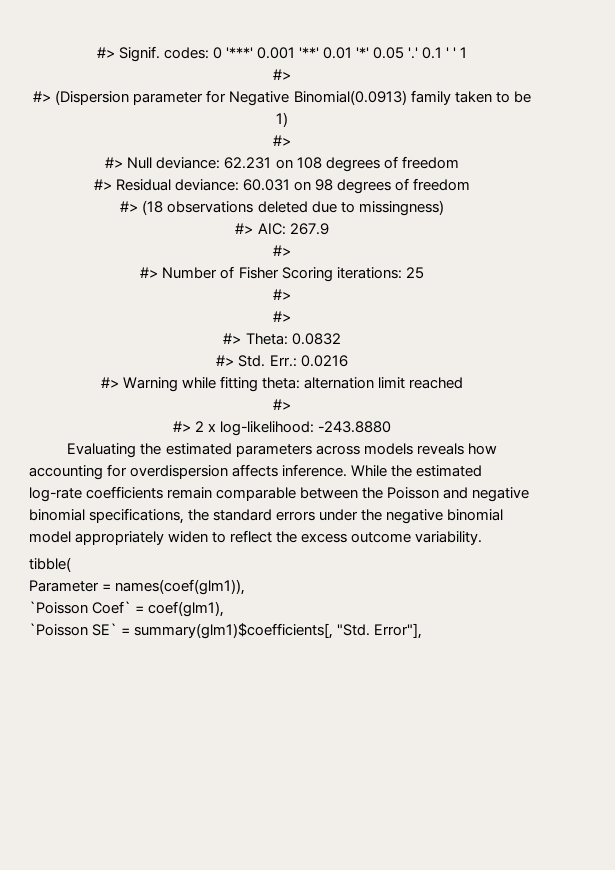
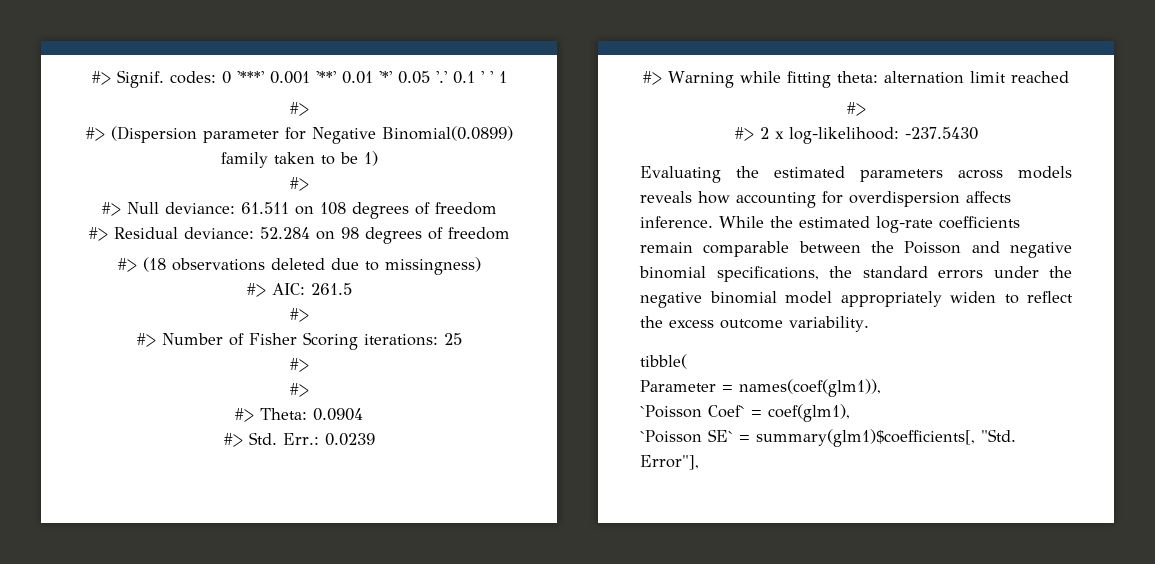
[293,90,407,105] Binomial(0.0913) -> [381,126,513,141] Binomial(0.0899)
[224,157,272,169] 62.231 -> [240,202,289,214] 61.511
[242,179,290,191] 60.031 -> [259,227,310,239] 52.284
[289,223,329,235] 267.9 -> [310,283,352,295] 261.5
[291,333,341,345] 0.0832 -> [313,408,363,421] 0.0904
[300,355,348,367] 0.0216 -> [324,433,375,446] 0.0239
[318,421,392,433] -243.8880 -> [904,127,978,140] -237.5430

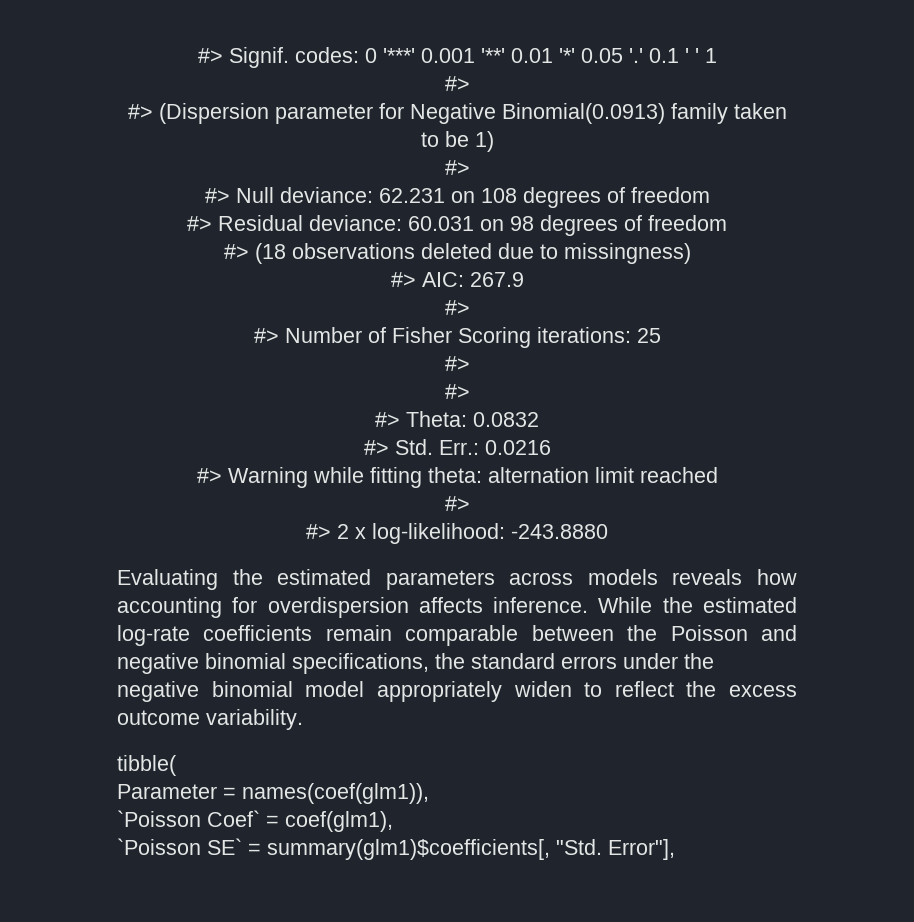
[381,126,513,141] Binomial(0.0899) -> [501,103,665,124] Binomial(0.0913)
[240,202,289,214] 61.511 -> [378,188,445,203] 62.231
[259,227,310,239] 52.284 -> [408,216,474,231] 60.031
[310,283,352,295] 261.5 -> [469,272,524,287] 267.9
[313,408,363,421] 0.0904 -> [473,412,539,427] 0.0832
[324,433,375,446] 0.0239 -> [484,440,551,455] 0.0216
[904,127,978,140] -237.5430 -> [511,524,608,539] -243.8880

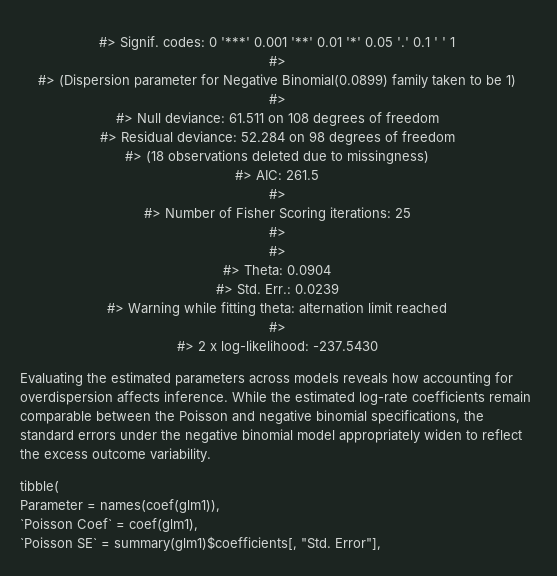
[501,103,665,124] Binomial(0.0913) -> [282,74,388,87] Binomial(0.0899)
[378,188,445,203] 62.231 -> [228,113,264,123] 61.511
[408,216,474,231] 60.031 -> [240,132,285,142] 52.284
[469,272,524,287] 267.9 -> [286,170,319,180] 261.5
[473,412,539,427] 0.0832 -> [287,264,331,275] 0.0904
[484,440,551,455] 0.0216 -> [294,283,339,294] 0.0239
[511,524,608,539] -243.8880 -> [312,341,378,351] -237.5430

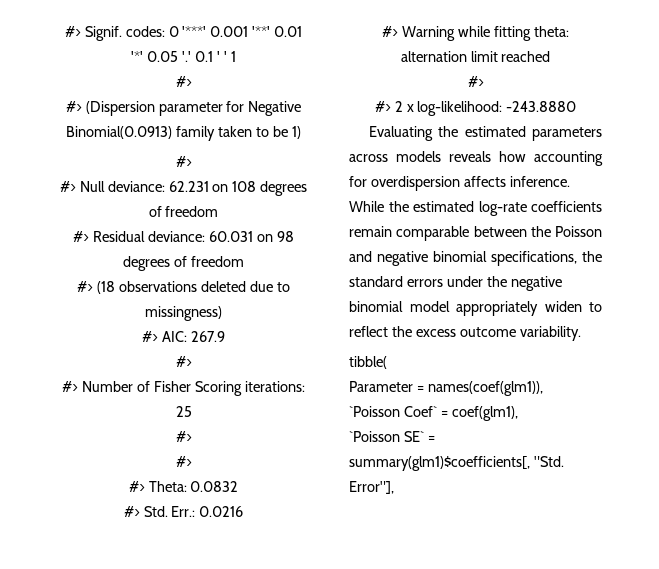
[282,74,388,87] Binomial(0.0899) -> [66,126,173,139] Binomial(0.0913)
[228,113,264,123] 61.511 -> [168,181,209,192] 62.231
[240,132,285,142] 52.284 -> [208,231,253,242] 60.031
[286,170,319,180] 261.5 -> [190,331,225,342] 267.9
[287,264,331,275] 0.0904 -> [190,481,239,492] 0.0832
[294,283,339,294] 0.0239 -> [199,506,244,517] 0.0216
[312,341,378,351] -237.5430 -> [506,101,577,112] -243.8880

